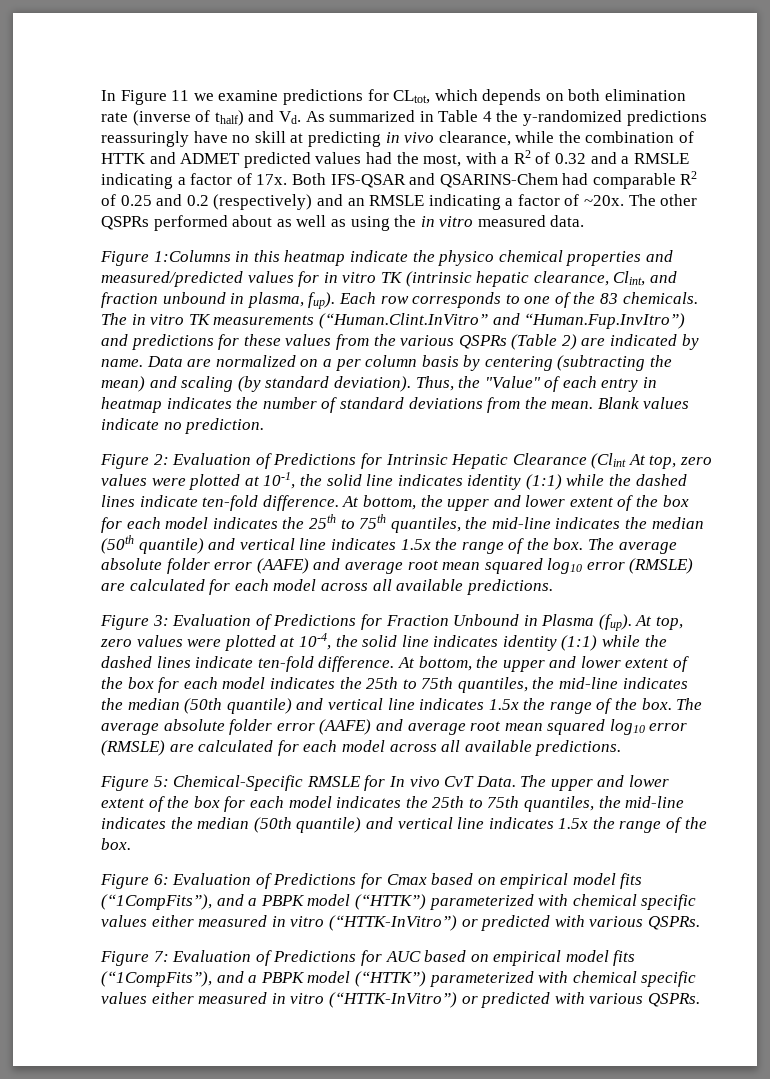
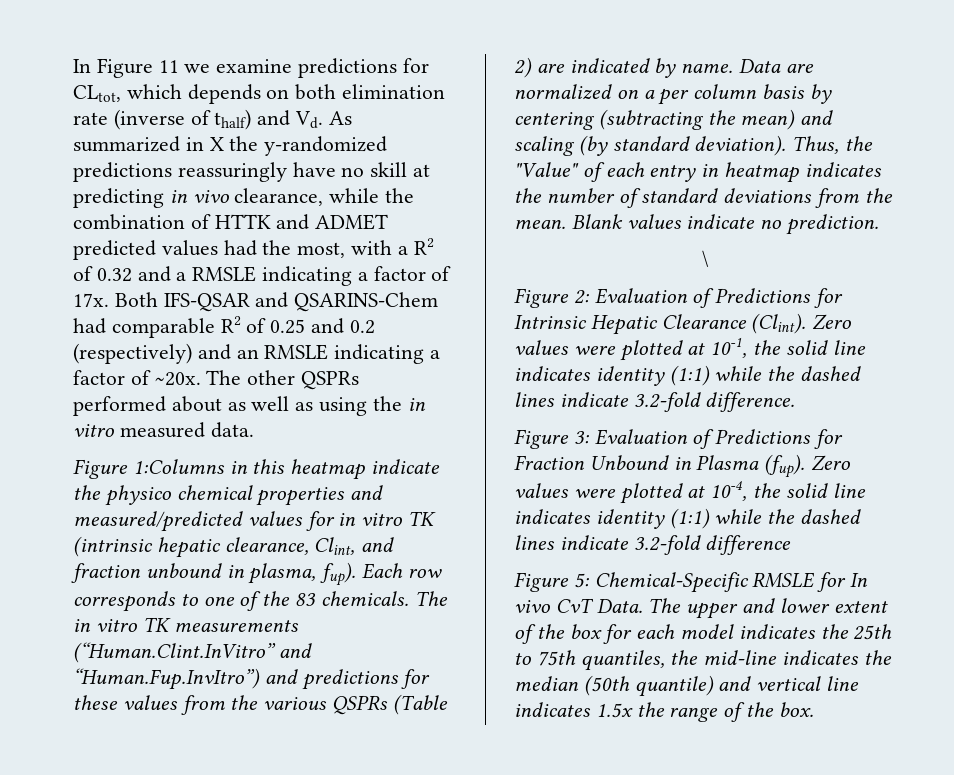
[438,110,492,122] Table 4 -> [209,137,224,151] X
(265, 426) none -> [702,250,709,267] // \
[591,453,713,469] (Clint At top, zero -> [751,313,852,334] (Clint). Zero
[202,495,689,511] [101,514,704,533] [101,535,677,554] [101,558,694,574] [101,579,553,595] ten-fold difference. At bottom, the upper and lower extent of the box for each model indicates the 25th to 75th quantiles, the mid-line indicates the median (50th quantile) and vertical line indicates 1.5x the range of the box. The average absolute folder error (AAFE) and average root mean squared log10 error (RMSLE) are calculated for each model across all available predictions. -> [633,392,796,412] 3.2-fold difference.
[635,615,684,630] [100,639,132,647] At top, zero -> [811,455,851,471] Zero
[257,656,690,672] [101,677,688,693] [101,698,703,714] [101,719,688,735] [101,740,622,756] ten-fold difference. At bottom, the upper and lower extent of the box for each model indicates the 25th to 75th quantiles, the mid-line indicates the median (50th quantile) and vertical line indicates 1.5x the range of the box. The average absolute folder error (AAFE) and average root mean squared log10 error (RMSLE) are calculated for each model across all available predictions. -> [633,535,792,555] 3.2-fold difference
[100,873,643,889] [101,894,697,910] [101,915,700,931] [100,950,636,966] [101,971,697,987] [101,992,700,1008] // Figure 6: Evaluation of Predictions for Cmax based on empirical model fits (“1CompFits”), and a PBPK model (“HTTK”) parameterized with chemical specific values either measured in vitro (“HTTK-InVitro”) or predicted with various QSPRs. // Figure 7: Evaluation of Predictions for AUC based on empirical model fits (“1CompFits”), and a PBPK model (“HTTK”) parameterized with chemical specific values either measured in vitro (“HTTK-InVitro”) or predicted with various QSPRs. -> (814, 709) none

